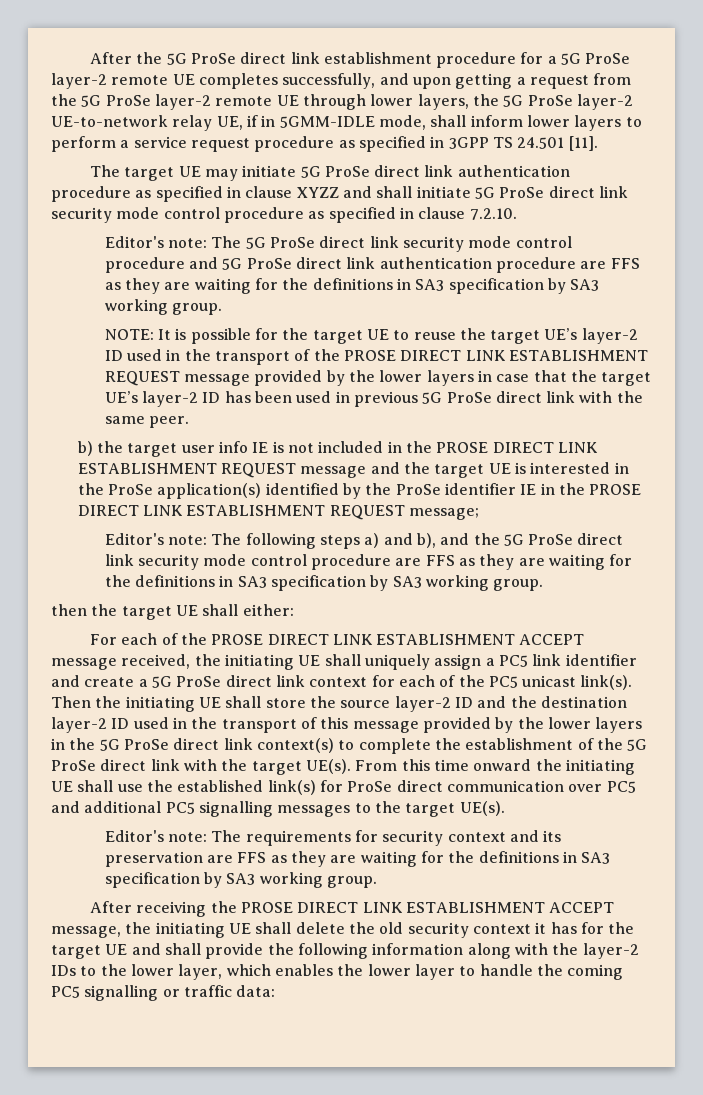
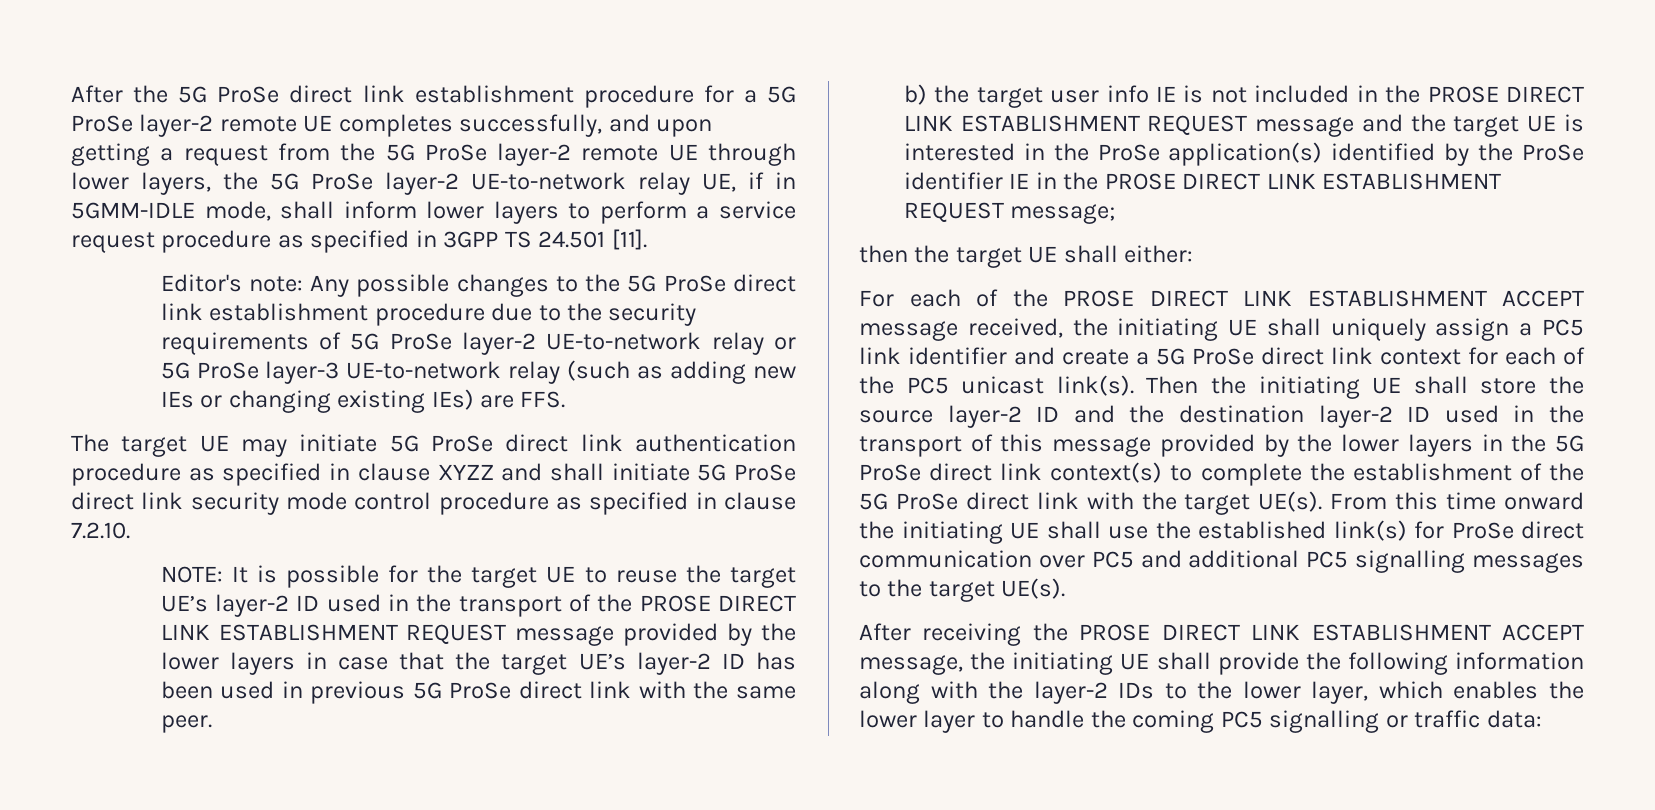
(598, 143) none -> [160,274,796,297] [160,303,697,326] [160,332,796,355] [160,360,797,384] [160,389,566,413] // Editor's note: Any possible changes to the 5G ProSe direct link establishment procedure due to the security requirements of 5G ProSe layer-2 UE-to-network relay or 5G ProSe layer-3 UE-to-network relay (such as adding new IEs or changing existing IEs) are FFS.
[104,236,572,252] [104,257,640,273] [104,278,600,294] [104,299,222,315] // Editor's note: The 5G ProSe direct link security mode control procedure and 5G ProSe direct link authentication procedure are FFS as they are waiting for the definitions in SA3 specification by SA3 working group. -> (130, 530) none
[104,533,624,549] [104,554,633,570] [104,575,544,591] // Editor's note: The following steps a) and b), and the 5G ProSe direct link security mode control procedure are FFS as they are waiting for the definitions in SA3 specification by SA3 working group. -> (1116, 214) none
[104,830,562,846] [104,851,611,867] [104,872,377,888] // Editor's note: The requirements for security context and its preservation are FFS as they are waiting for the definitions in SA3 specification by SA3 working group. -> (1066, 588) none
[295,922,635,938] [51,943,201,959] delete the old security context it has for the target UE and shall -> (1211, 661) none

